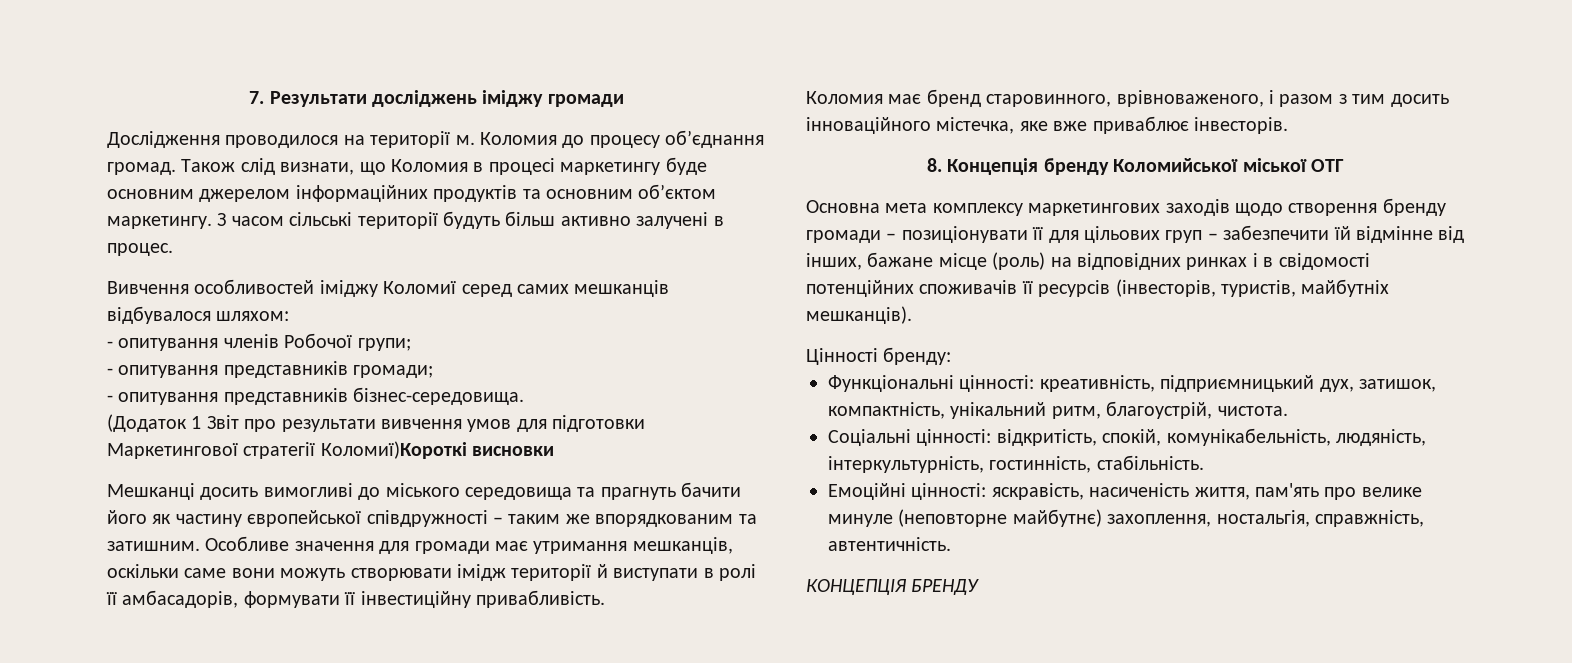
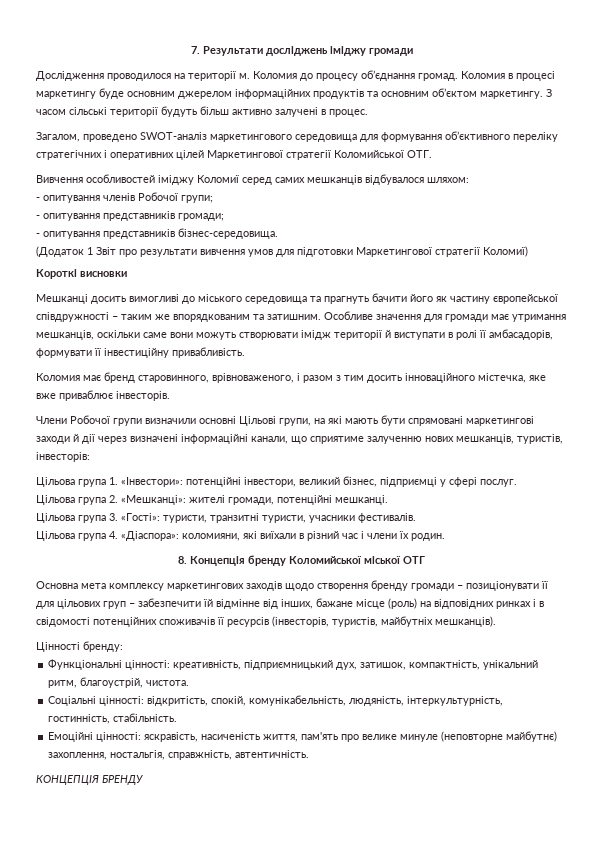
[181,158,386,175] Також слід визнати, що -> (458, 77) none
(173, 249) none -> [36,131,558,142] [36,150,432,160] // Загалом, проведено SWOT-аналіз маркетингового середовища для формування об’єктивного переліку стратегічних і оперативних цілей Маркетингової стратегії Коломийської ОТГ.
[320,441,467,459] Коломиї)Короткі -> [483,246,528,257] [36,269,77,279] Коломиї) // Короткі
(1288, 125) none -> [36,415,534,426] [36,434,563,444] [36,452,90,462] [36,476,517,487] [36,495,388,505] [36,513,416,523] [36,531,445,541] // Члени Робочої групи визначили основні Цільові групи, на які мають бути спрямовані маркетингові заходи й дії через визначені інформаційні канали, що сприятиме залученню нових мешканців, туристів, інвесторів: // Цільова група 1. «Інвестори»: потенційні інвестори, великий бізнес, підприємці у сфері послуг. // Цільова група 2. «Мешканці»: жителі громади, потенційні мешканці. // Цільова група 3. «Гості»: туристи, транзитні туристи, учасники фестивалів. // Цільова група 4. «Діаспора»: коломияни, які виїхали в різний час і члени їх родин.

